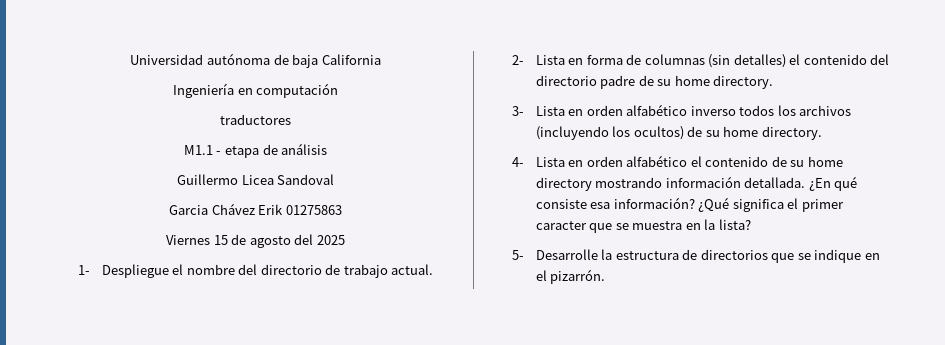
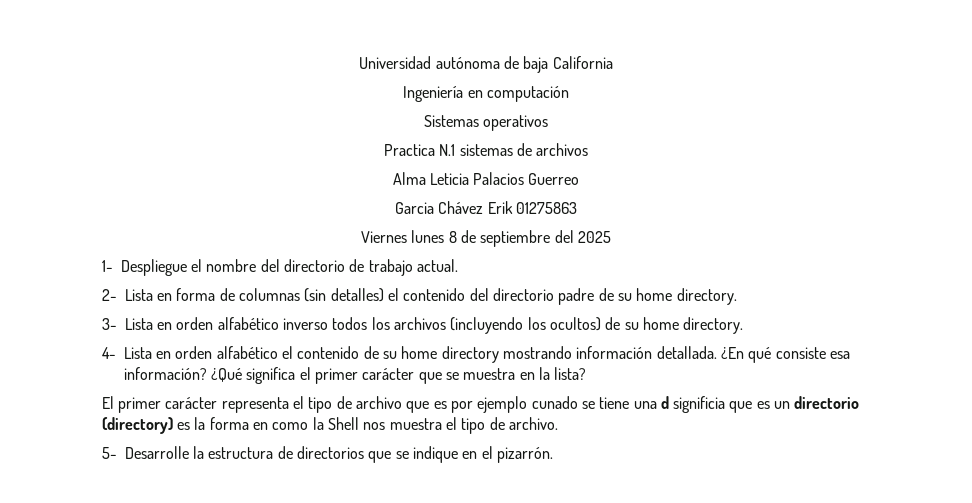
[220,114,291,125] [183,143,328,158] [176,174,335,185] traductores // M1.1 - etapa de análisis // Guillermo Licea Sandoval -> [423,115,549,131] [383,143,589,156] [392,172,580,185] Sistemas operativos // Practica N.1 sistemas de archivos // Alma Leticia Palacios Guerreo
[213,234,291,248] 15 de agosto -> [411,230,551,247] lunes 8 de septiembre
[535,221,587,230] caracter -> [362,368,415,380] carácter
(751, 224) none -> [101,396,860,413] [101,417,558,434] // El primer carácter representa el tipo de archivo que es por ejemplo cunado se tiene una d significia que es un directorio (directory) es la forma en como la Shell nos muestra el tipo de archivo.

